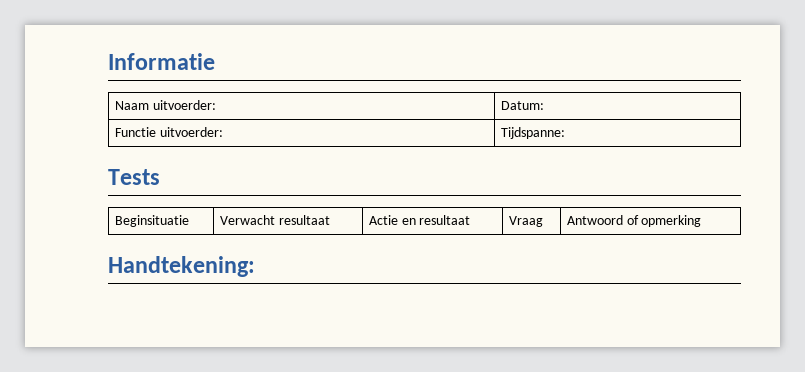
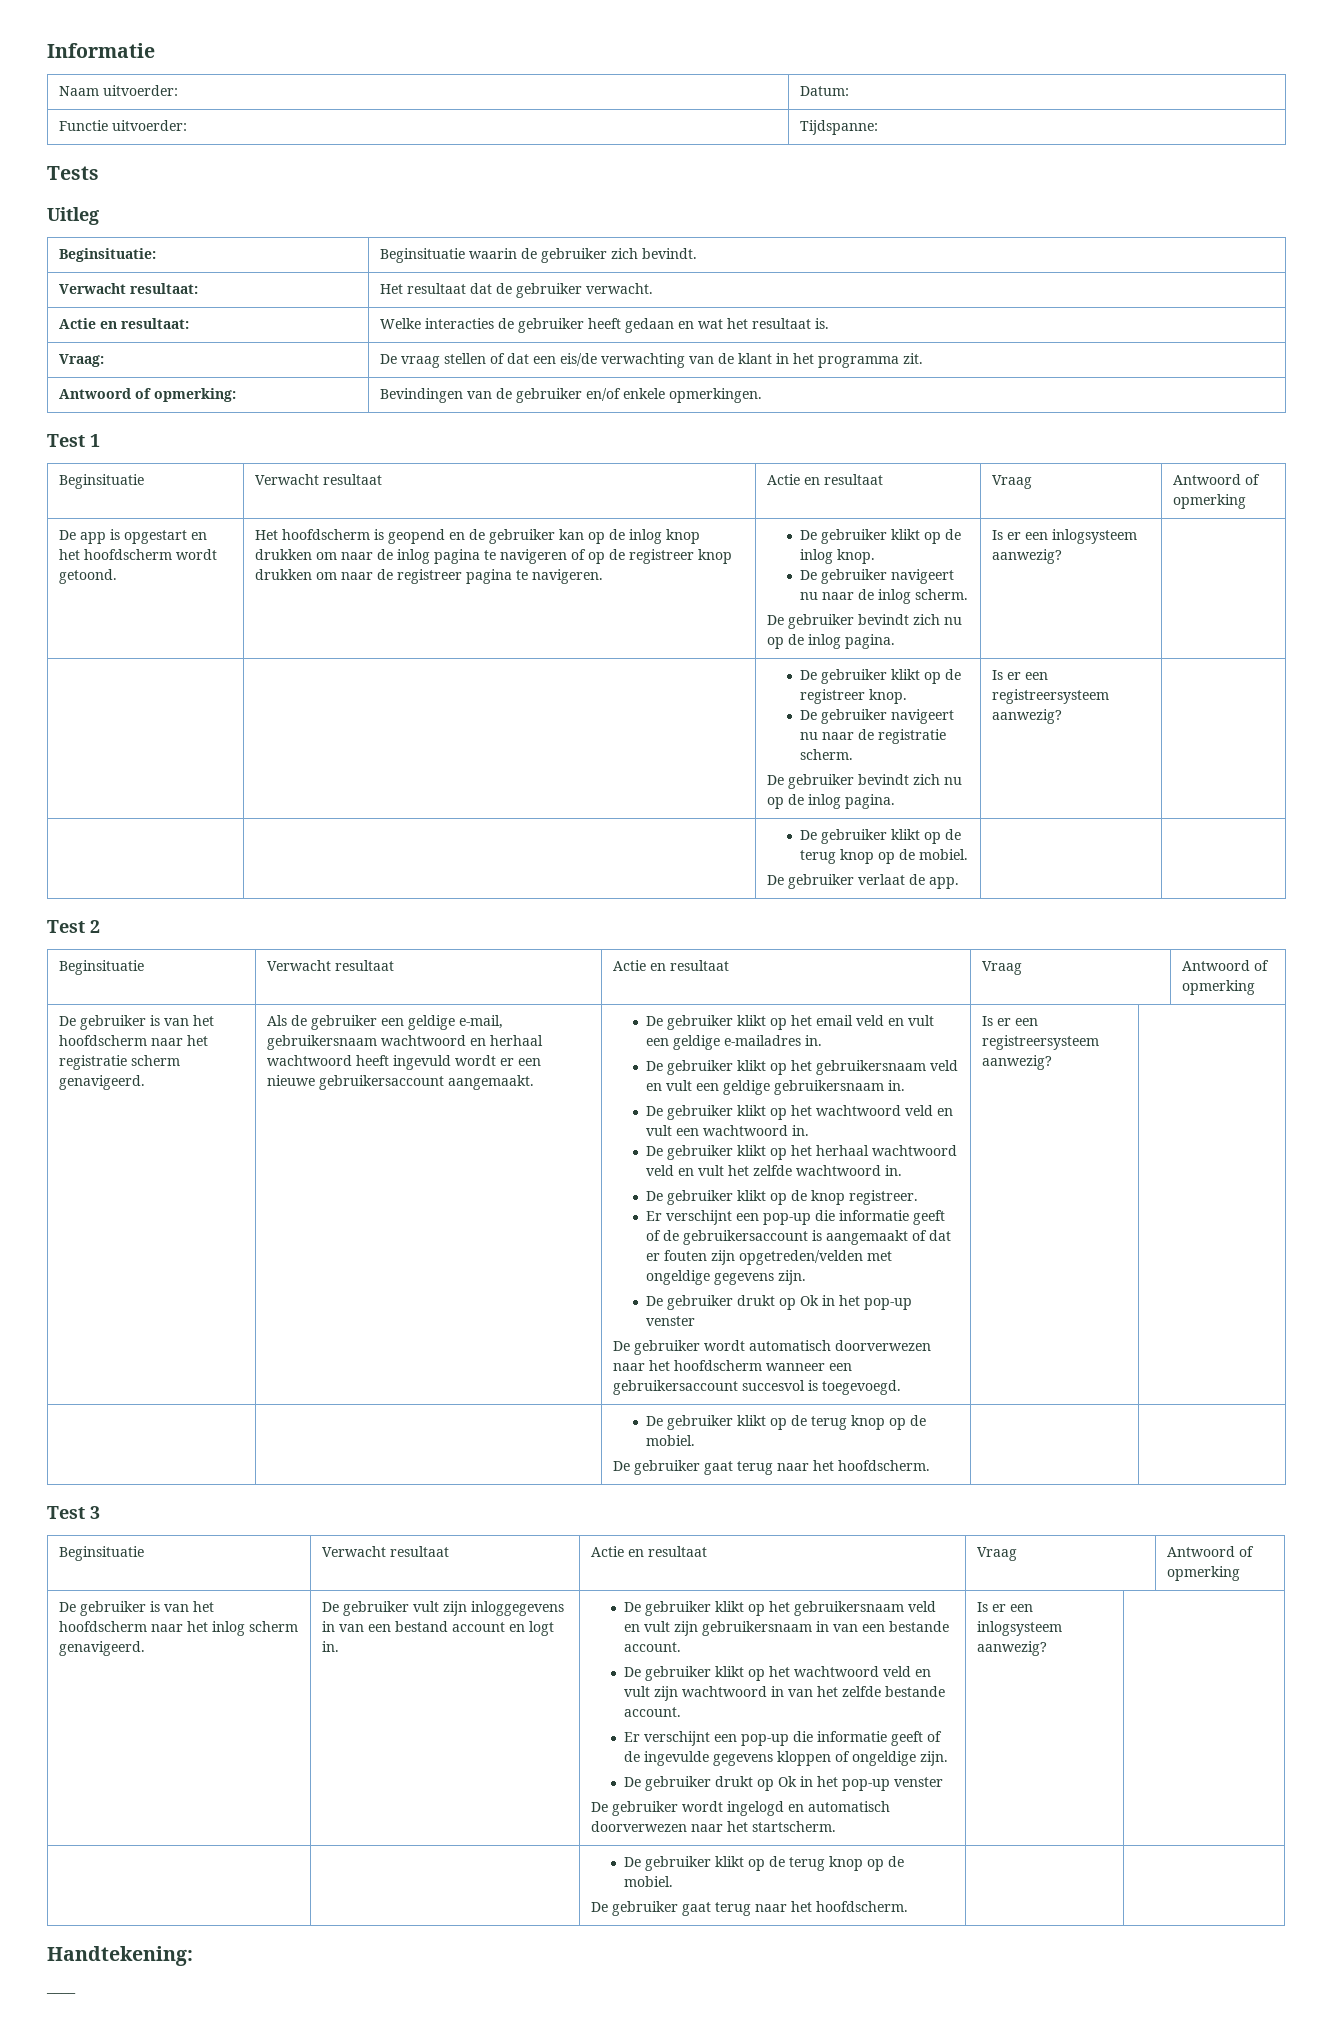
(160, 177) none -> [47,207,99,225] [59,248,157,262] [380,248,698,263] [59,283,199,294] [380,283,654,298] [59,318,190,329] [380,318,830,333] [59,354,105,367] [380,353,924,368] [59,388,237,402] [380,388,763,403] [47,434,100,447] // Uitleg // Beginsituatie: | Beginsituatie waarin de gebruiker zich bevindt. // Verwacht resultaat: | Het resultaat dat de gebruiker verwacht. // Actie en resultaat: | Welke interacties de gebruiker heeft gedaan en wat het resultaat is. // Vraag: | De vraag stellen of dat een eis/de verwachting van de klant in het programma zit. // Antwoord of opmerking: | Bevindingen van de gebruiker en/of enkele opmerkingen. // Test 1
(702, 221) none -> [59,529,208,544] [59,549,218,560] [59,569,118,584] [255,529,701,544] [255,549,733,564] [255,569,604,584] [799,529,961,544] [799,549,875,564] [799,569,954,584] [799,589,968,604] [767,614,963,629] [767,634,896,649] [992,529,1138,544] [992,549,1063,564] [799,669,961,684] [799,689,907,704] [799,709,954,724] [799,729,946,744] [799,749,853,760] [767,774,963,789] [767,794,896,809] [992,670,1049,680] [992,689,1110,704] [992,709,1063,724] [799,829,961,844] [799,849,968,864] [767,874,960,889] [47,920,100,933] [59,960,145,975] [267,960,395,971] [613,960,730,971] [982,961,1023,975] [1182,960,1270,971] [1182,980,1256,995] [59,1015,215,1030] [59,1035,209,1046] [59,1055,181,1070] [59,1075,146,1090] [267,1015,504,1030] [267,1035,544,1050] [267,1055,542,1070] [267,1075,535,1090] [645,1015,934,1030] [645,1035,822,1050] [645,1060,958,1075] [645,1080,905,1095] [645,1105,953,1120] [645,1125,809,1136] [645,1145,957,1160] [645,1165,902,1176] [645,1190,918,1205] [645,1210,945,1225] [645,1230,951,1245] [645,1250,892,1265] [645,1270,806,1285] [645,1295,912,1310] [645,1316,695,1326] [613,1340,932,1355] [613,1360,853,1371] [613,1380,902,1395] [982,1016,1039,1026] [982,1035,1100,1050] [982,1055,1053,1070] [645,1415,926,1430] [645,1435,695,1446] [613,1460,931,1475] [47,1506,100,1519] [59,1546,145,1561] [322,1546,450,1557] [591,1546,708,1557] [977,1547,1018,1561] [1167,1546,1255,1557] [1167,1566,1241,1581] [59,1601,215,1616] [59,1621,299,1636] [59,1641,146,1656] [322,1601,565,1616] [322,1621,555,1636] [322,1641,340,1652] [623,1601,936,1616] [623,1621,949,1636] [623,1642,681,1652] [623,1666,931,1681] [623,1686,945,1701] [623,1707,681,1717] [623,1731,942,1746] [623,1751,948,1766] [623,1776,943,1791] [591,1801,891,1816] [591,1821,837,1832] [977,1602,1034,1612] [977,1621,1063,1636] [977,1641,1048,1656] [623,1856,904,1871] [623,1876,673,1887] [591,1901,909,1916] // De app is opgestart en het hoofdscherm wordt getoond. | Het hoofdscherm is geopend en de gebruiker kan op de inlog knop drukken om naar de inlog pagina te navigeren of op de registreer knop drukken om naar de registreer pagina te navigeren. | De gebruiker klikt op de inlog knop. // De gebruiker navigeert nu naar de inlog scherm. // De gebruiker bevindt zich nu op de inlog pagina. | Is er een inlogsysteem aanwezig? | // | | De gebruiker klikt op de registreer knop. // De gebruiker navigeert nu naar de registratie scherm. // De gebruiker bevindt zich nu op de inlog pagina. | Is er een registreersysteem aanwezig? | // | | De gebruiker klikt op de terug knop op de mobiel. // De gebruiker verlaat de app. | | // Test 2 // Beginsituatie | Verwacht resultaat | Actie en resultaat | Vraag | Antwoord of opmerking // De gebruiker is van het hoofdscherm naar het registratie scherm genavigeerd. | Als de gebruiker een geldige e-mail, gebruikersnaam wachtwoord en herhaal wachtwoord heeft ingevuld wordt er een nieuwe gebruikersaccount aangemaakt. | De gebruiker klikt op het email veld en vult een geldige e-mailadres in. // De gebruiker klikt op het gebruikersnaam veld en vult een geldige gebruikersnaam in. // De gebruiker klikt op het wachtwoord veld en vult een wachtwoord in. // De gebruiker klikt op het herhaal wachtwoord veld en vult het zelfde wachtwoord in. // De gebruiker klikt op de knop registreer. // Er verschijnt een pop-up die informatie geeft of de gebruikersaccount is aangemaakt of dat er fouten zijn opgetreden/velden met ongeldige gegevens zijn. // De gebruiker drukt op Ok in het pop-up venster // De gebruiker wordt automatisch doorverwezen naar het hoofdscherm wanneer een gebruikersaccount succesvol is toegevoegd. | Is er een registreersysteem aanwezig? | // | | De gebruiker klikt op de terug knop op de mobiel. // De gebruiker gaat terug naar het hoofdscherm. | | // Test 3 // Beginsituatie | Verwacht resultaat | Actie en resultaat | Vraag | Antwoord of opmerking // De gebruiker is van het hoofdscherm naar het inlog scherm genavigeerd. | De gebruiker vult zijn inloggegevens in van een bestand account en logt in. | De gebruiker klikt op het gebruikersnaam veld en vult zijn gebruikersnaam in van een bestande account. // De gebruiker klikt op het wachtwoord veld en vult zijn wachtwoord in van het zelfde bestande account. // Er verschijnt een pop-up die informatie geeft of de ingevulde gegevens kloppen of ongeldige zijn. // De gebruiker drukt op Ok in het pop-up venster // De gebruiker wordt ingelogd en automatisch doorverwezen naar het startscherm. | Is er een inlogsysteem aanwezig? | // | | De gebruiker klikt op de terug knop op de mobiel. // De gebruiker gaat terug naar het hoofdscherm. | |
(255, 266) none -> [46,1992,76,1994] // ____

